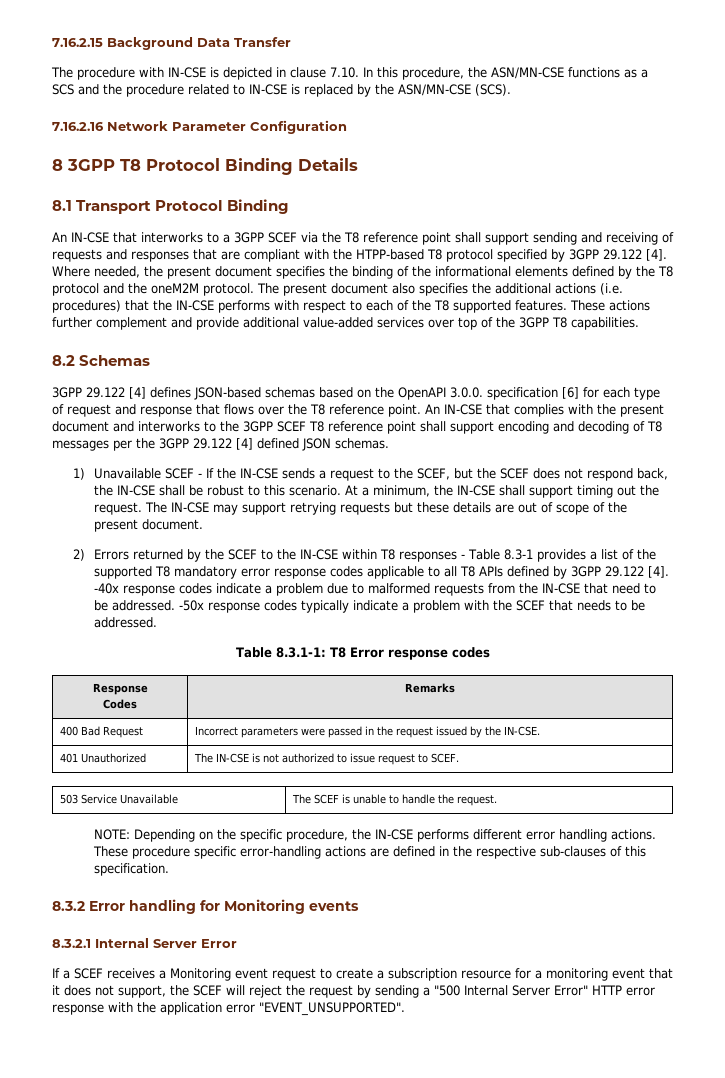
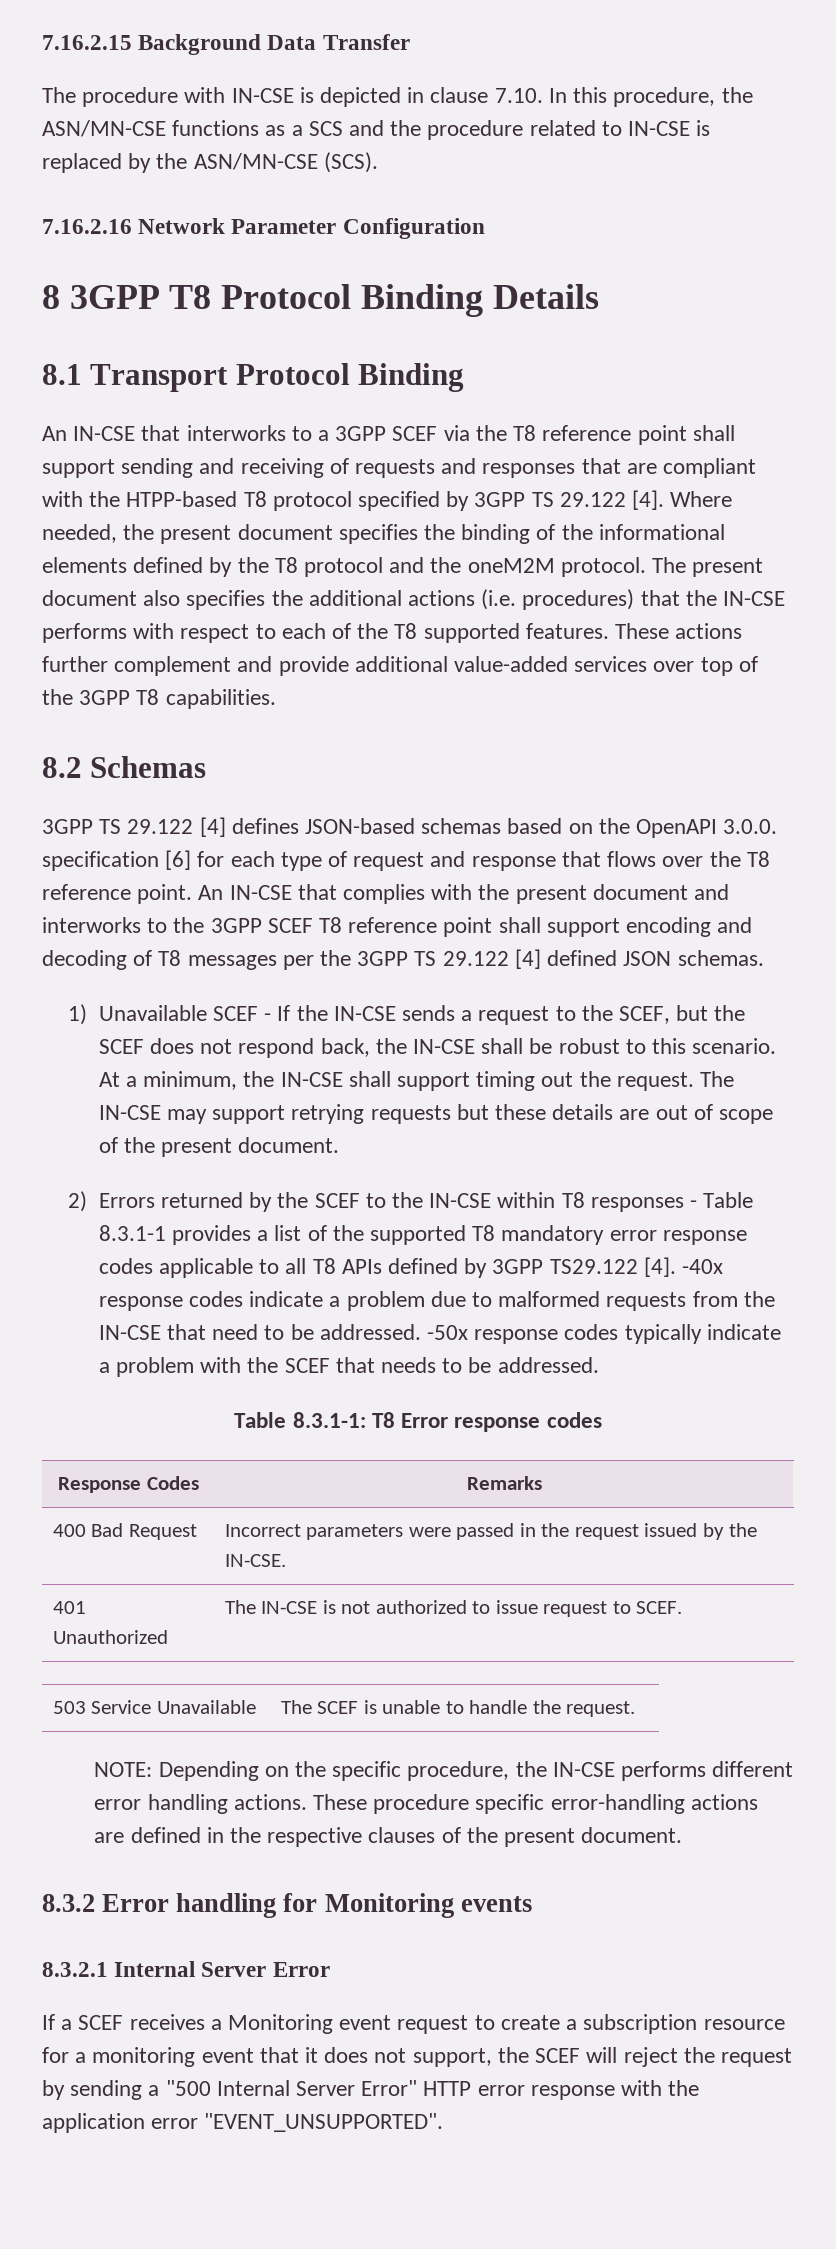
(599, 254) none -> [531,492,554,507] TS
(82, 392) none -> [99,819,122,834] TS
(189, 443) none -> [414,951,437,966] TS
[503,549,533,560] 8.3-1 -> [98,1225,166,1241] 8.3.1-1
[604,566,644,577] 29.122 -> [549,1259,638,1274] TS29.122
(148, 689) // -> (142, 1485) none
[539,846,646,857] [93,863,169,876] sub-clauses of this specification. -> [368,1827,683,1847] clauses of the present document.

